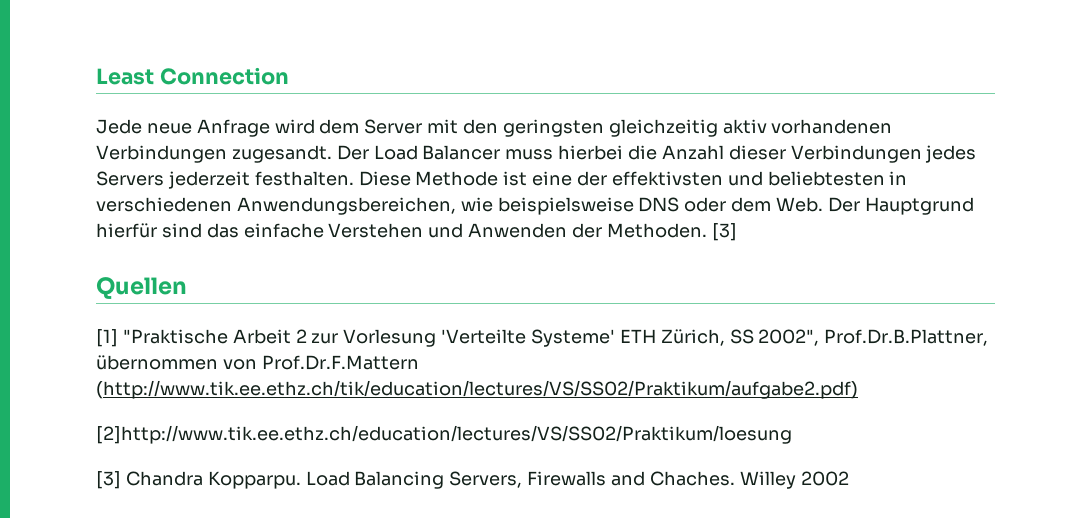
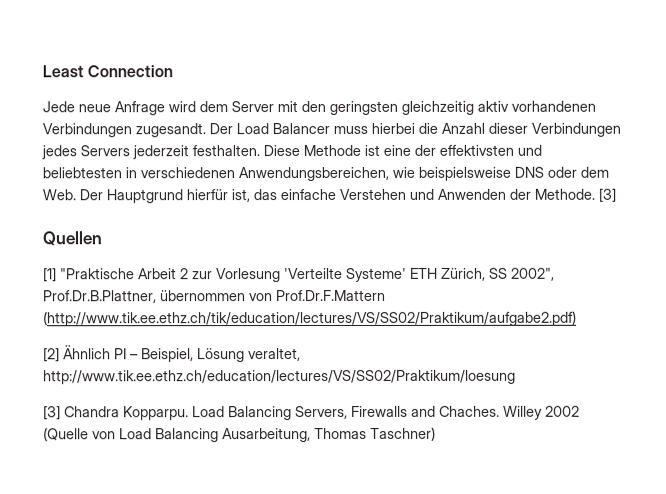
[161,223,202,238] sind -> [231,189,250,203] ist,
[606,223,707,238] Methoden. -> [534,188,595,200] Methode.
[96,425,792,444] [2]http://www.tik.ee.ethz.ch/education/lectures/VS/SS02/Praktikum/loesung -> [43,345,301,363] [43,369,516,385] [2] Ähnlich PI – Beispiel, Lösung veraltet, http://www.tik.ee.ethz.ch/education/lectures/VS/SS02/Praktikum/loesung
(849, 478) none -> [43,426,436,443] (Quelle von Load Balancing Ausarbeitung, Thomas Taschner)

